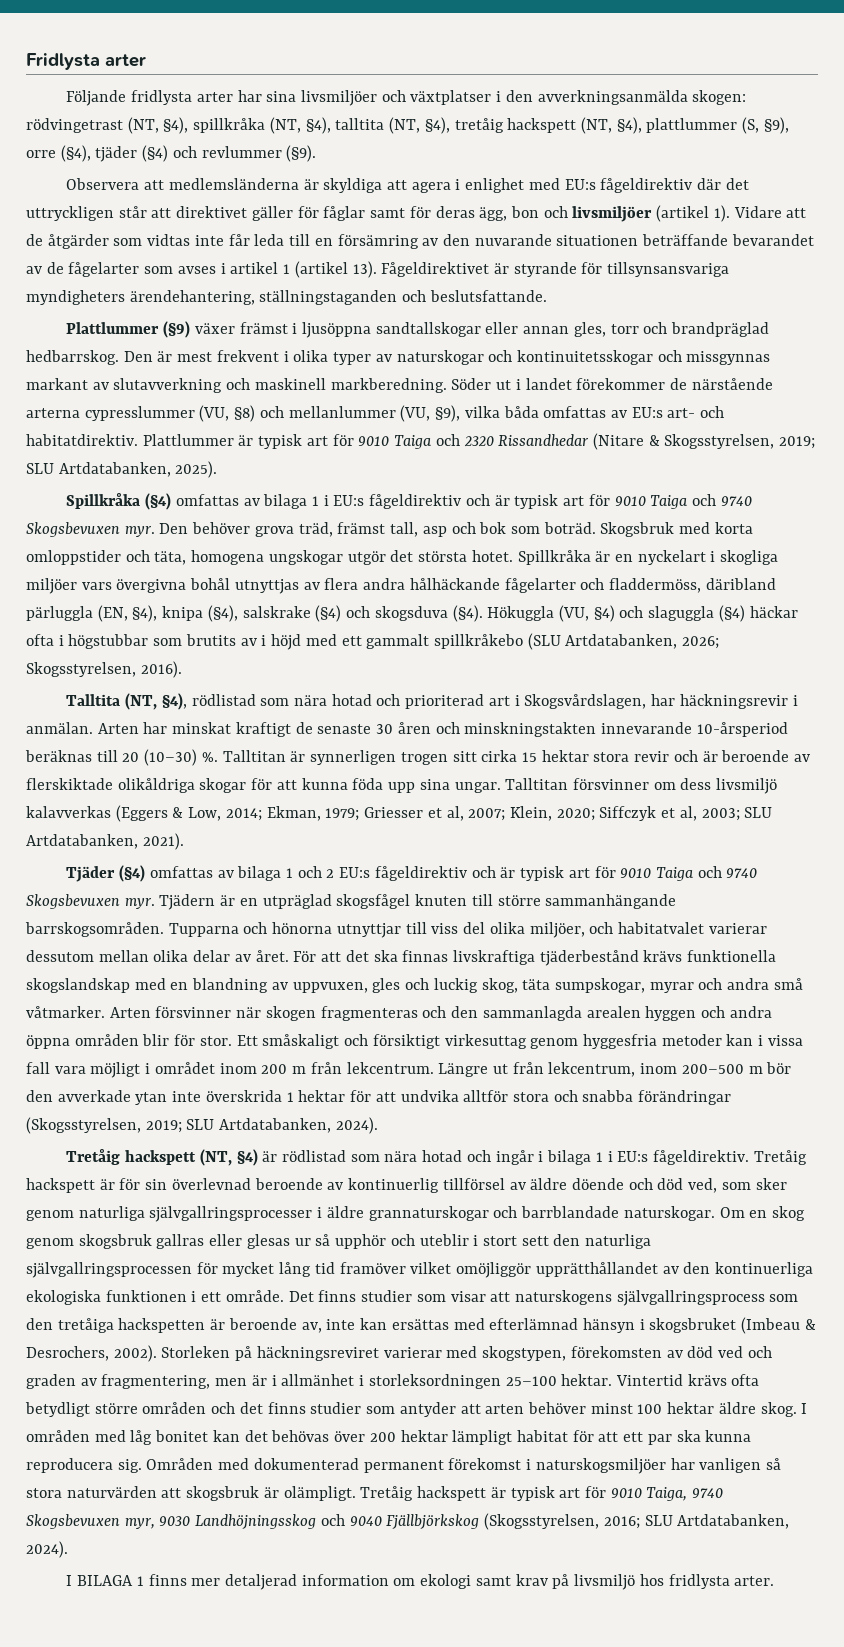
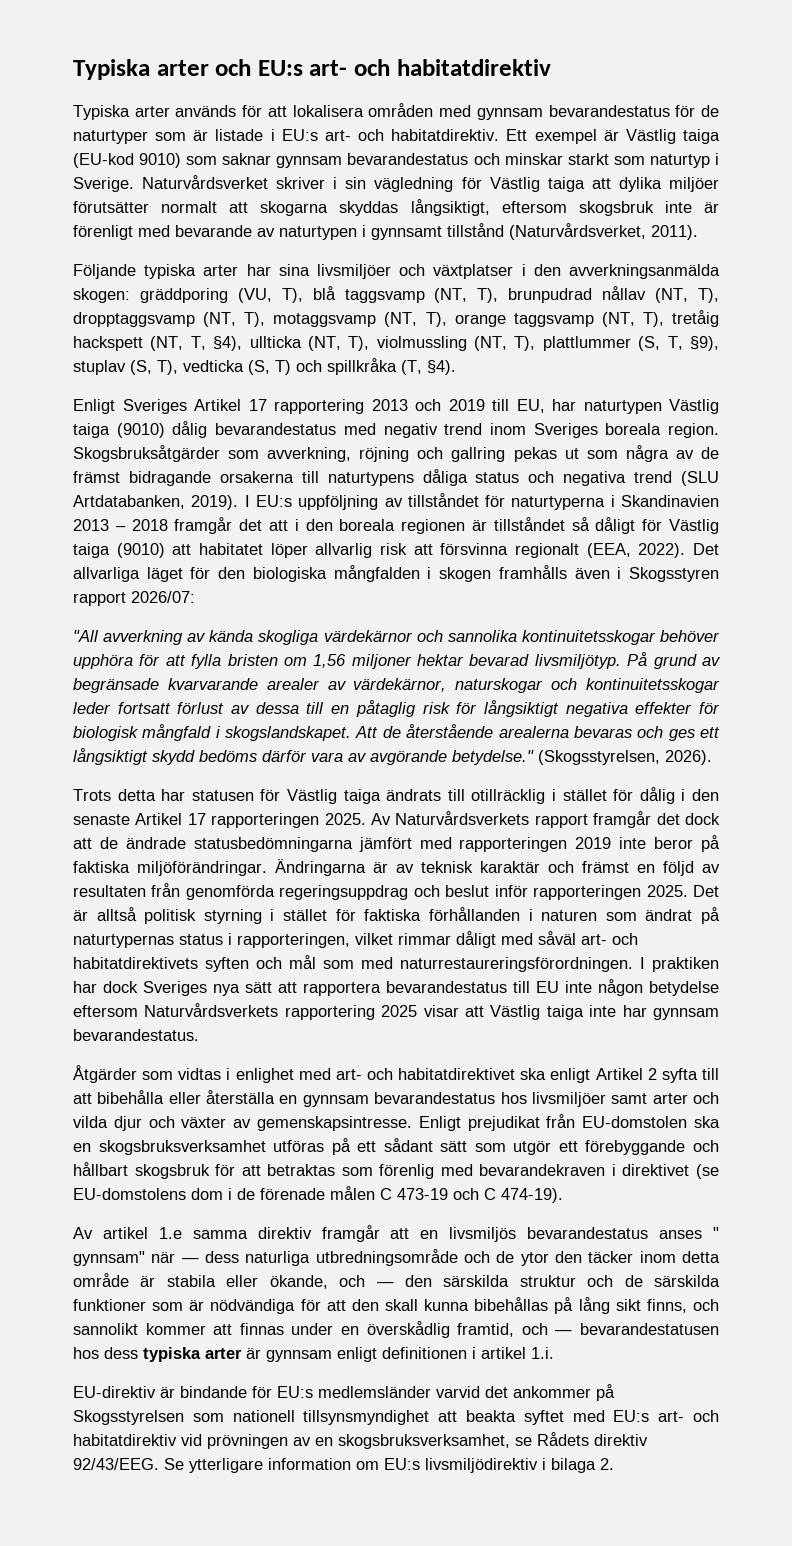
[26,53,146,70] Fridlysta arter -> [73,59,551,80] [73,103,720,120] [73,129,720,144] [73,153,719,168] [73,175,719,192] [73,199,719,216] [73,223,698,240] Typiska arter och EU:s art- och habitatdirektiv // Typiska arter används för att lokalisera områden med gynnsam bevarandestatus för de naturtyper som är listade i EU:s art- och habitatdirektiv. Ett exempel är Västlig taiga (EU-kod 9010) som saknar gynnsam bevarandestatus och minskar starkt som naturtyp i Sverige. Naturvårdsverket skriver i sin vägledning för Västlig taiga att dylika miljöer förutsätter normalt att skogarna skyddas långsiktigt, eftersom skogsbruk inte är förenligt med bevarande av naturtypen i gynnsamt tillstånd (Naturvårdsverket, 2011).
[131,90,193,105] fridlysta -> [144,264,197,279] typiska
[26,117,789,134] [26,145,317,162] [66,178,749,193] [26,205,807,222] [26,234,814,249] [26,261,730,278] [26,290,547,305] [66,321,770,338] [26,350,771,365] [26,378,773,393] [26,405,725,422] [26,433,816,450] [26,461,218,478] [66,493,752,510] [26,522,753,537] [26,550,779,565] [26,578,776,594] [26,605,798,622] [26,633,720,650] [26,661,182,678] [66,693,798,710] [26,722,788,737] [25,749,811,766] [26,778,778,794] [26,805,773,822] [26,833,184,850] [66,865,758,882] [26,894,677,910] [25,922,767,938] [26,950,777,966] [26,978,803,993] [26,1006,772,1021] [26,1034,803,1049] [26,1062,792,1078] [26,1090,732,1105] [26,1117,378,1134] [66,1149,807,1166] [26,1178,787,1193] [26,1206,805,1222] [26,1234,652,1249] [26,1262,813,1278] [26,1290,799,1306] [26,1317,816,1334] [26,1345,772,1362] [26,1374,760,1389] [25,1402,808,1417] [26,1430,752,1445] [26,1458,781,1474] [26,1486,724,1501] [26,1513,790,1530] [26,1541,68,1558] [66,1574,775,1590] rödvingetrast (NT, §4), spillkråka (NT, §4), talltita (NT, §4), tretåig hackspett (NT, §4), plattlummer (S, §9), orre (§4), tjäder (§4) och revlummer (§9). // Observera att medlemsländerna är skyldiga att agera i enlighet med EU:s fågeldirektiv där det uttryckligen står att direktivet gäller för fåglar samt för deras ägg, bon och livsmiljöer (artikel 1). Vidare att de åtgärder som vidtas inte får leda till en försämring av den nuvarande situationen beträffande bevarandet av de fågelarter som avses i artikel 1 (artikel 13). Fågeldirektivet är styrande för tillsynsansvariga myndigheters ärendehantering, ställningstaganden och beslutsfattande. // Plattlummer (§9) växer främst i ljusöppna sandtallskogar eller annan gles, torr och brandpräglad hedbarrskog. Den är mest frekvent i olika typer av naturskogar och kontinuitetsskogar och missgynnas markant av slutavverkning och maskinell markberedning. Söder ut i landet förekommer de närstående arterna cypresslummer (VU, §8) och mellanlummer (VU, §9), vilka båda omfattas av EU:s art- och habitatdirektiv. Plattlummer är typisk art för 9010 Taiga och 2320 Rissandhedar (Nitare & Skogsstyrelsen, 2019; SLU Artdatabanken, 2025). // Spillkråka (§4) omfattas av bilaga 1 i EU:s fågeldirektiv och är typisk art för 9010 Taiga och 9740 Skogsbevuxen myr. Den behöver grova träd, främst tall, asp och bok som boträd. Skogsbruk med korta omloppstider och täta, homogena ungskogar utgör det största hotet. Spillkråka är en nyckelart i skogliga miljöer vars övergivna bohål utnyttjas av flera andra hålhäckande fågelarter och fladdermöss, däribland pärluggla (EN, §4), knipa (§4), salskrake (§4) och skogsduva (§4). Hökuggla (VU, §4) och slaguggla (§4) häckar ofta i högstubbar som brutits av i höjd med ett gammalt spillkråkebo (SLU Artdatabanken, 2026; Skogsstyrelsen, 2016). // Talltita (NT, §4), rödlistad som nära hotad och prioriterad art i Skogsvårdslagen, har häckningsrevir i anmälan. Arten har minskat kraftigt de senaste 30 åren och minskningstakten innevarande 10-årsperiod beräknas till 20 (10–30) %. Talltitan är synnerligen trogen sitt cirka 15 hektar stora revir och är beroende av flerskiktade olikåldriga skogar för att kunna föda upp sina ungar. Talltitan försvinner om dess livsmiljö kalavverkas (Eggers & Low, 2014; Ekman, 1979; Griesser et al, 2007; Klein, 2020; Siffczyk et al, 2003; SLU Artdatabanken, 2021). // Tjäder (§4) omfattas av bilaga 1 och 2 EU:s fågeldirektiv och är typisk art för 9010 Taiga och 9740 Skogsbevuxen myr. Tjädern är en utpräglad skogsfågel knuten till större sammanhängande barrskogsområden. Tupparna och hönorna utnyttjar till viss del olika miljöer, och habitatvalet varierar dessutom mellan olika delar av året. För att det ska finnas livskraftiga tjäderbestånd krävs funktionella skogslandskap med en blandning av uppvuxen, gles och luckig skog, täta sumpskogar, myrar och andra små våtmarker. Arten försvinner när skogen fragmenteras och den sammanlagda arealen hyggen och andra öppna områden blir för stor. Ett småskaligt och försiktigt virkesuttag genom hyggesfria metoder kan i vissa fall vara möjligt i området inom 200 m från lekcentrum. Längre ut från lekcentrum, inom 200–500 m bör den avverkade ytan inte överskrida 1 hektar för att undvika alltför stora och snabba förändringar (Skogsstyrelsen, 2019; SLU Artdatabanken, 2024). // Tretåig hackspett (NT, §4) är rödlistad som nära hotad och ingår i bilaga 1 i EU:s fågeldirektiv. Tretåig hackspett är för sin överlevnad beroende av kontinuerlig tillförsel av äldre döende och död ved, som sker genom naturliga självgallringsprocesser i äldre grannaturskogar och barrblandade naturskogar. Om en skog genom skogsbruk gallras eller glesas ur så upphör och uteblir i stort sett den naturliga självgallringsprocessen för mycket lång tid framöver vilket omöjliggör upprätthållandet av den kontinuerliga ekologiska funktionen i ett område. Det finns studier som visar att naturskogens självgallringsprocess som den tretåiga hackspetten är beroende av, inte kan ersättas med efterlämnad hänsyn i skogsbruket (Imbeau & Desrochers, 2002). Storleken på häckningsreviret varierar med skogstypen, förekomsten av död ved och graden av fragmentering, men är i allmänhet i storleksordningen 25–100 hektar. Vintertid krävs ofta betydligt större områden och det finns studier som antyder att arten behöver minst 100 hektar äldre skog. I områden med låg bonitet kan det behövas över 200 hektar lämpligt habitat för att ett par ska kunna reproducera sig. Områden med dokumenterad permanent förekomst i naturskogsmiljöer har vanligen så stora naturvärden att skogsbruk är olämpligt. Tretåig hackspett är typisk art för 9010 Taiga, 9740 Skogsbevuxen myr, 9030 Landhöjningsskog och 9040 Fjällbjörkskog (Skogsstyrelsen, 2016; SLU Artdatabanken, 2024). // I BILAGA 1 finns mer detaljerad information om ekologi samt krav på livsmiljö hos fridlysta arter. -> [139,286,719,303] [73,310,720,327] [73,336,719,351] [73,358,456,375] [73,399,719,414] [73,421,719,438] [73,445,719,462] [73,469,719,486] [73,493,719,510] [73,517,719,534] [73,543,719,558] [73,565,720,582] [73,591,195,606] [73,630,720,645] [73,652,721,669] [73,678,720,693] [73,700,720,717] [73,724,721,741] [73,748,712,765] [73,787,720,804] [73,811,720,828] [73,835,720,852] [73,859,720,876] [73,883,720,900] [73,907,721,924] [73,931,638,948] [73,955,719,972] [73,979,719,996] [73,1003,719,1020] [73,1029,199,1041] [73,1065,719,1083] [73,1090,720,1107] [73,1114,720,1131] [73,1138,719,1155] [73,1162,719,1179] [73,1186,563,1203] [73,1225,719,1242] [73,1249,720,1266] [73,1273,720,1289] [73,1297,719,1314] [73,1321,720,1338] [73,1347,554,1362] [73,1384,615,1401] [73,1410,719,1425] [73,1432,648,1449] [73,1458,614,1473] gräddporing (VU, T), blå taggsvamp (NT, T), brunpudrad nållav (NT, T), dropptaggsvamp (NT, T), motaggsvamp (NT, T), orange taggsvamp (NT, T), tretåig hackspett (NT, T, §4), ullticka (NT, T), violmussling (NT, T), plattlummer (S, T, §9), stuplav (S, T), vedticka (S, T) och spillkråka (T, §4). // Enligt Sveriges Artikel 17 rapportering 2013 och 2019 till EU, har naturtypen Västlig taiga (9010) dålig bevarandestatus med negativ trend inom Sveriges boreala region. Skogsbruksåtgärder som avverkning, röjning och gallring pekas ut som några av de främst bidragande orsakerna till naturtypens dåliga status och negativa trend (SLU Artdatabanken, 2019). I EU:s uppföljning av tillståndet för naturtyperna i Skandinavien 2013 – 2018 framgår det att i den boreala regionen är tillståndet så dåligt för Västlig taiga (9010) att habitatet löper allvarlig risk att försvinna regionalt (EEA, 2022). Det allvarliga läget för den biologiska mångfalden i skogen framhålls även i Skogsstyren rapport 2026/07: // "All avverkning av kända skogliga värdekärnor och sannolika kontinuitetsskogar behöver upphöra för att fylla bristen om 1,56 miljoner hektar bevarad livsmiljötyp. På grund av begränsade kvarvarande arealer av värdekärnor, naturskogar och kontinuitetsskogar leder fortsatt förlust av dessa till en påtaglig risk för långsiktigt negativa effekter för biologisk mångfald i skogslandskapet. Att de återstående arealerna bevaras och ges ett långsiktigt skydd bedöms därför vara av avgörande betydelse." (Skogsstyrelsen, 2026). // Trots detta har statusen för Västlig taiga ändrats till otillräcklig i stället för dålig i den senaste Artikel 17 rapporteringen 2025. Av Naturvårdsverkets rapport framgår det dock att de ändrade statusbedömningarna jämfört med rapporteringen 2019 inte beror på faktiska miljöförändringar. Ändringarna är av teknisk karaktär och främst en följd av resultaten från genomförda regeringsuppdrag och beslut inför rapporteringen 2025. Det är alltså politisk styrning i stället för faktiska förhållanden i naturen som ändrat på naturtypernas status i rapporteringen, vilket rimmar dåligt med såväl art- och habitatdirektivets syften och mål som med naturrestaureringsförordningen. I praktiken har dock Sveriges nya sätt att rapportera bevarandestatus till EU inte någon betydelse eftersom Naturvårdsverkets rapportering 2025 visar att Västlig taiga inte har gynnsam bevarandestatus. // Åtgärder som vidtas i enlighet med art- och habitatdirektivet ska enligt Artikel 2 syfta till att bibehålla eller återställa en gynnsam bevarandestatus hos livsmiljöer samt arter och vilda djur och växter av gemenskapsintresse. Enligt prejudikat från EU-domstolen ska en skogsbruksverksamhet utföras på ett sådant sätt som utgör ett förebyggande och hållbart skogsbruk för att betraktas som förenlig med bevarandekraven i direktivet (se EU-domstolens dom i de förenade målen C 473-19 och C 474-19). // Av artikel 1.e samma direktiv framgår att en livsmiljös bevarandestatus anses " gynnsam" när — dess naturliga utbredningsområde och de ytor den täcker inom detta område är stabila eller ökande, och — den särskilda struktur och de särskilda funktioner som är nödvändiga för att den skall kunna bibehållas på lång sikt finns, och sannolikt kommer att finnas under en överskådlig framtid, och — bevarandestatusen hos dess typiska arter är gynnsam enligt definitionen i artikel 1.i. // EU-direktiv är bindande för EU:s medlemsländer varvid det ankommer på Skogsstyrelsen som nationell tillsynsmyndighet att beakta syftet med EU:s art- och habitatdirektiv vid prövningen av en skogsbruksverksamhet, se Rådets direktiv 92/43/EEG. Se ytterligare information om EU:s livsmiljödirektiv i bilaga 2.

